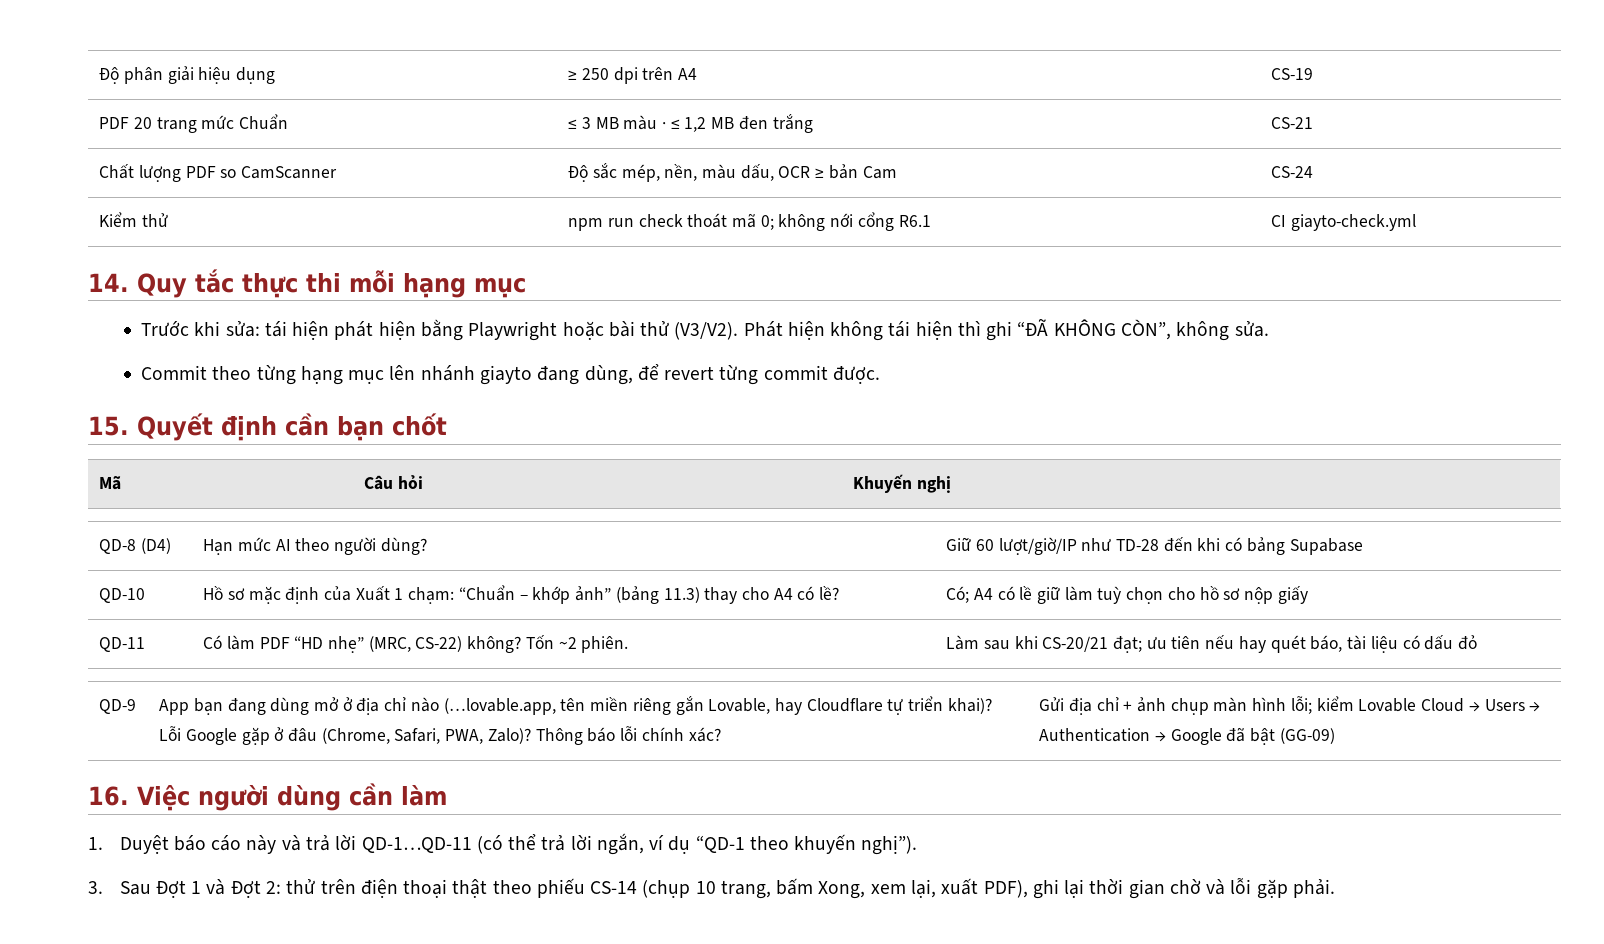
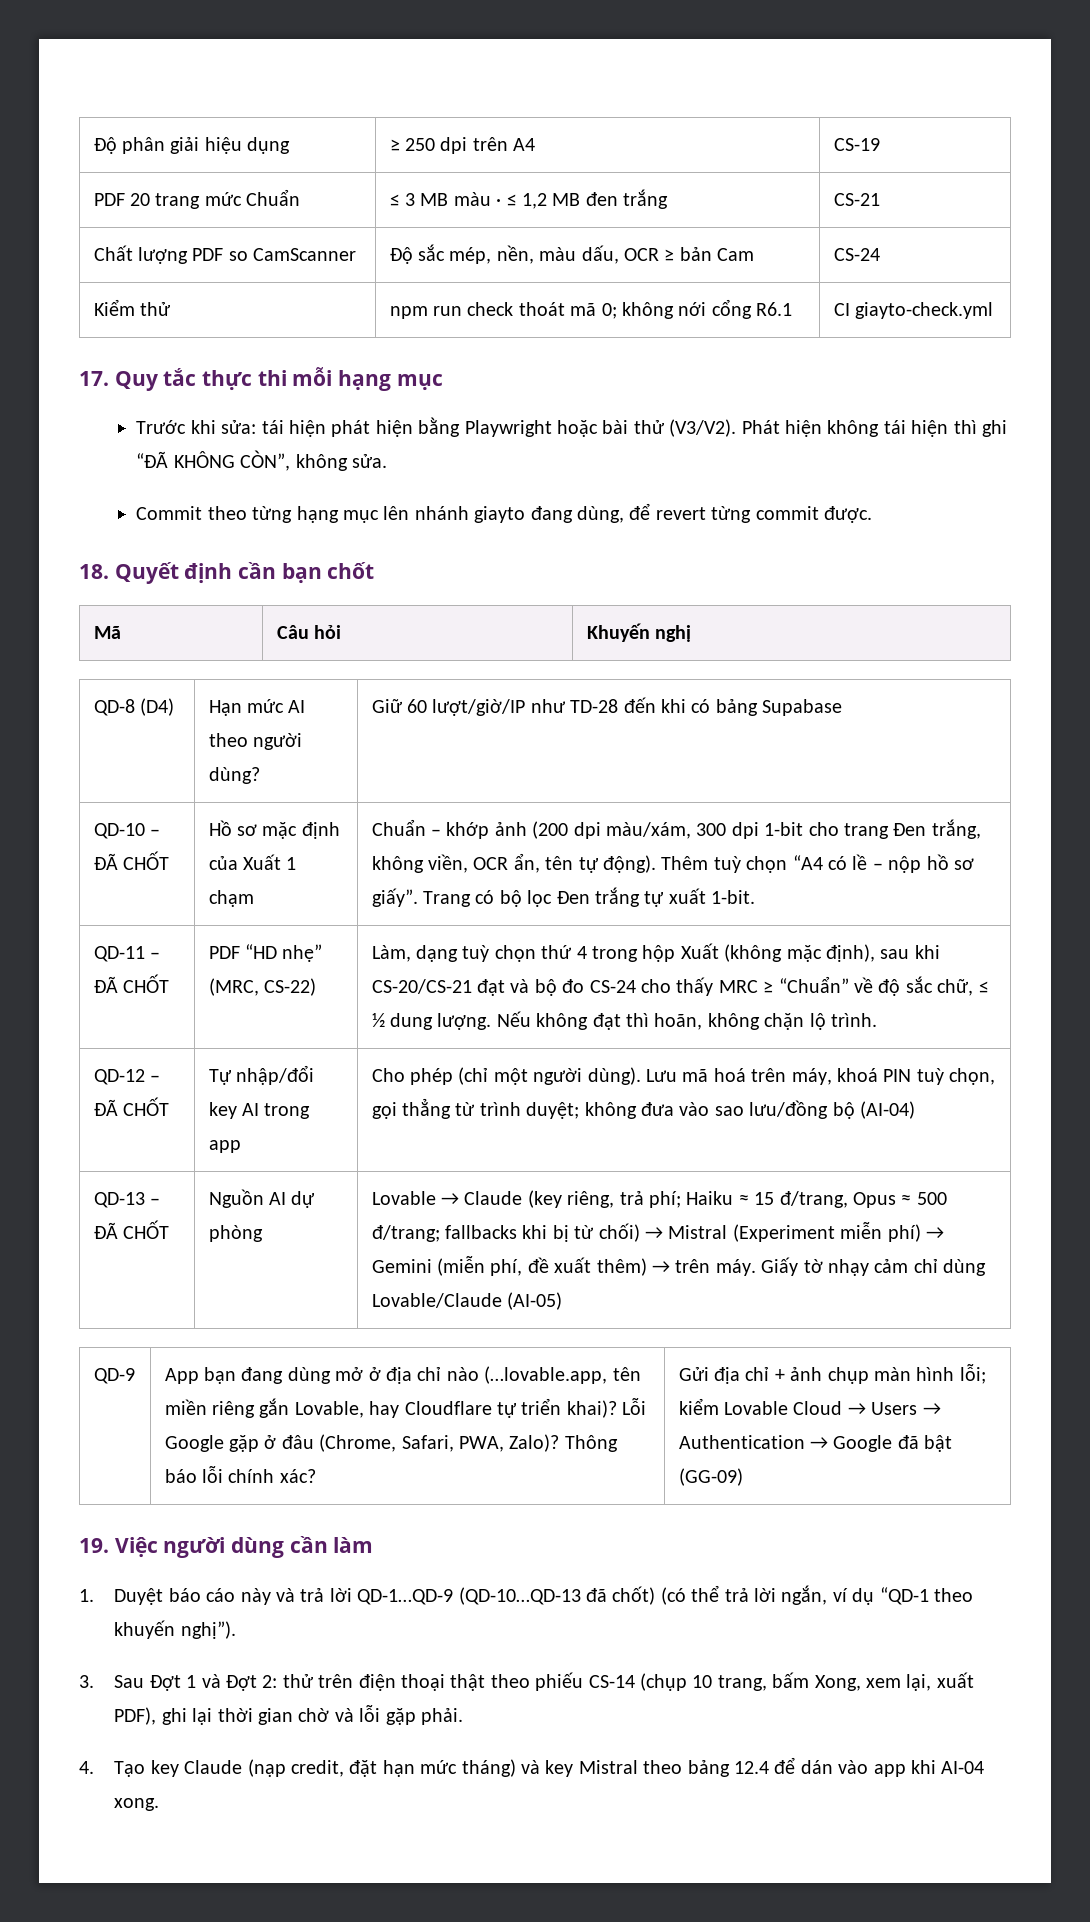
[88,273,129,292] 14. -> [79,371,109,386] 17.
[88,416,129,436] 15. -> [79,564,109,579] 18.
(146, 595) none -> [150,829,161,836] [93,851,170,870] – ĐÃ CHỐT
[408,585,840,604] [946,586,1308,604] [99,637,146,652] [203,635,255,650] chạm: “Chuẩn – khớp ảnh” (bảng 11.3) thay cho A4 có lề? | Có; A4 có lề giữ làm tuỳ chọn cho hồ sơ nộp giấy // QD-11 | Có làm -> [208,890,254,907] [371,819,981,839] [371,853,975,873] [371,887,756,907] [93,946,161,962] [93,974,170,993] chạm | Chuẩn – khớp ảnh (200 dpi màu/xám, 300 dpi 1-bit cho trang Đen trắng, không viền, OCR ẩn, tên tự động). Thêm tuỳ chọn “A4 có lề – nộp hồ sơ giấy”. Trang có bộ lọc Đen trắng tự xuất 1-bit. // QD-11 – ĐÃ CHỐT |
[467,635,629,653] [946,635,1477,653] không? Tốn ~2 phiên. | Làm sau khi CS-20/21 đạt; ưu tiên nếu hay quét báo, tài liệu có dấu đỏ -> [371,943,940,962] [371,976,989,996] [371,1011,878,1030] [93,1069,161,1085] [93,1097,170,1116] [208,1065,315,1085] [208,1102,311,1119] [208,1140,241,1153] [371,1067,996,1085] [371,1098,916,1119] [93,1192,161,1208] [93,1220,170,1239] [208,1189,316,1208] [208,1225,263,1242] [371,1190,947,1208] [371,1222,945,1242] [371,1256,987,1276] [371,1292,563,1310] | Làm, dạng tuỳ chọn thứ 4 trong hộp Xuất (không mặc định), sau khi CS-20/CS-21 đạt và bộ đo CS-24 cho thấy MRC ≥ “Chuẩn” về độ sắc chữ, ≤ ½ dung lượng. Nếu không đạt thì hoãn, không chặn lộ trình. // QD-12 – ĐÃ CHỐT | Tự nhập/đổi key AI trong app | Cho phép (chỉ một người dùng). Lưu mã hoá trên máy, khoá PIN tuỳ chọn, gọi thẳng từ trình duyệt; không đưa vào sao lưu/đồng bộ (AI-04) // QD-13 – ĐÃ CHỐT | Nguồn AI dự phòng | Lovable → Claude (key riêng, trả phí; Haiku ≈ 15 đ/trang, Opus ≈ 500 đ/trang; fallbacks khi bị từ chối) → Mistral (Experiment miễn phí) → Gemini (miễn phí, đề xuất thêm) → trên máy. Giấy tờ nhạy cảm chỉ dùng Lovable/Claude (AI-05)
[88,786,129,806] 16. -> [79,1538,109,1553] 19.
[361,837,472,853] QD-1…QD-11 -> [357,1586,656,1605] QD-1…QD-9 (QD-10…QD-13 đã chốt)
(1335, 888) none -> [79,1757,985,1777] [114,1798,160,1811] // 4. Tạo key Claude (nạp credit, đặt hạn mức tháng) và key Mistral theo bảng 12.4 để dán vào app khi AI-04 xong.

